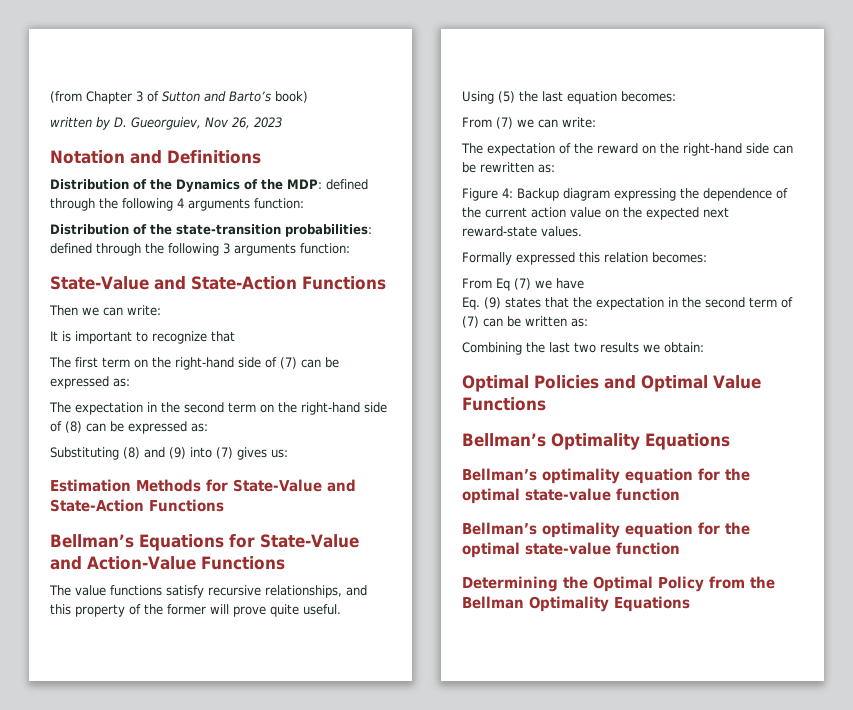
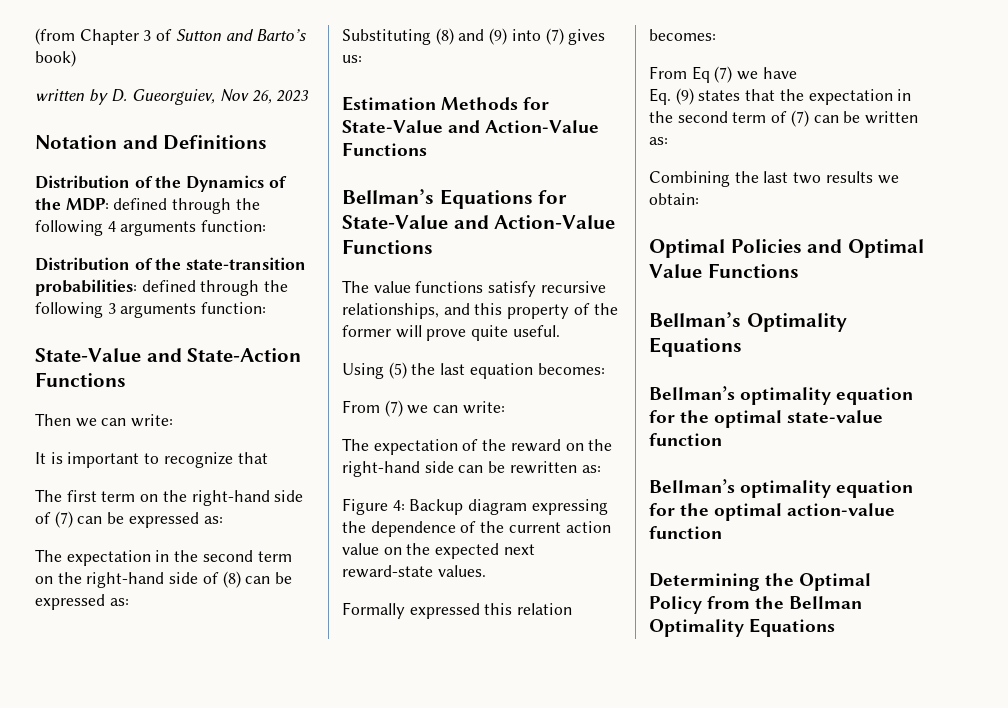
[50,499,144,512] State-Action -> [485,120,600,133] Action-Value
[525,542,611,555] state-value -> [787,503,896,516] action-value

